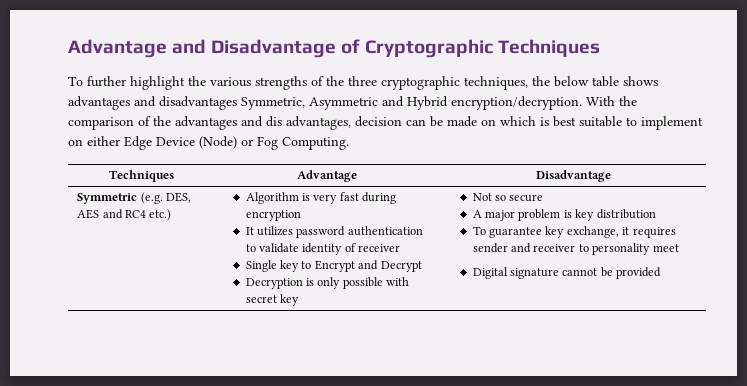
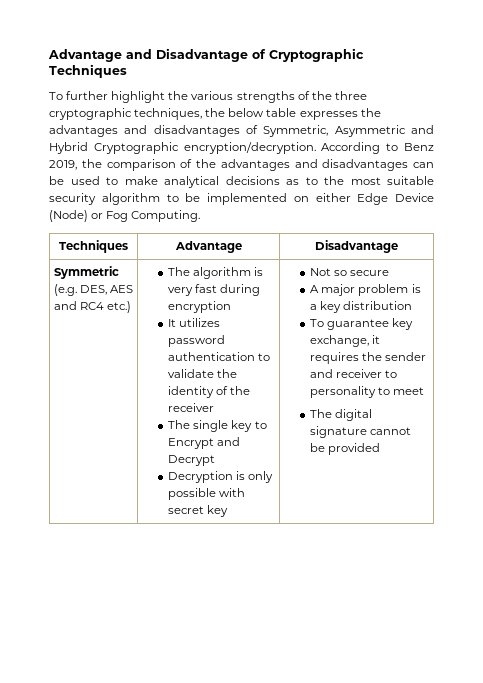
[623,76,658,86] [68,96,237,110] shows advantages and disadvantages -> [299,108,381,120] [49,125,258,137] expresses the advantages and disadvantages of
[451,96,615,110] encryption/decryption. With -> [93,142,435,154] [49,160,77,170] Cryptographic encryption/decryption. According to Benz 2019,
[266,116,703,130] dis advantages, decision can be made on which is best suitable to implement -> [322,159,434,171] [49,176,434,188] [49,193,287,205] disadvantages can be used to make analytical decisions as to the most suitable security algorithm to be implemented
[245,192,299,204] Algorithm -> [168,267,252,279] The algorithm
(300, 248) none -> [217,369,238,378] the
(356, 247) none -> [230,386,251,395] the
[245,260,277,272] Single -> [168,420,229,432] The single
(572, 214) none -> [310,304,318,310] a
(676, 232) none -> [362,352,383,361] the
(651, 249) none -> [378,387,391,395] to
[472,267,508,279] Digital -> [310,409,373,421] The digital

